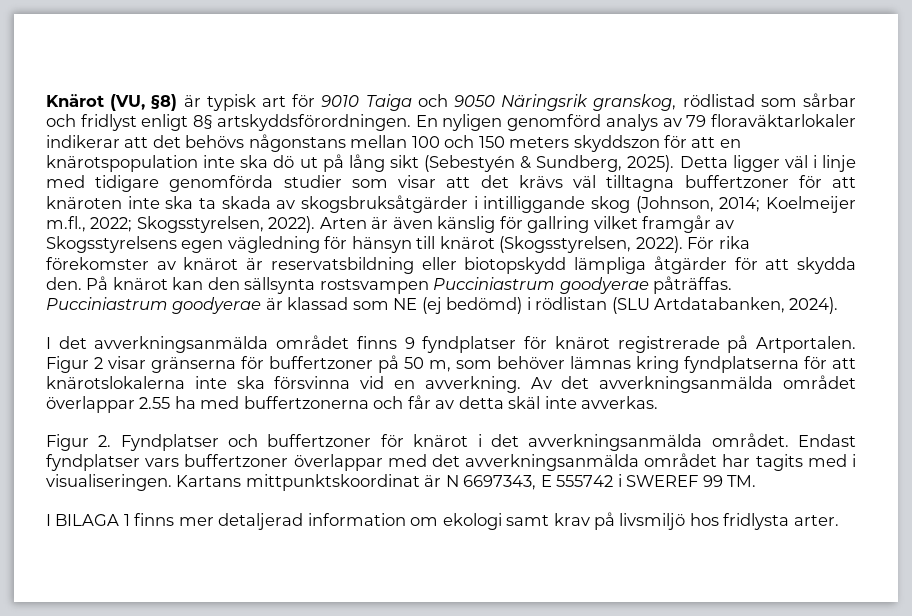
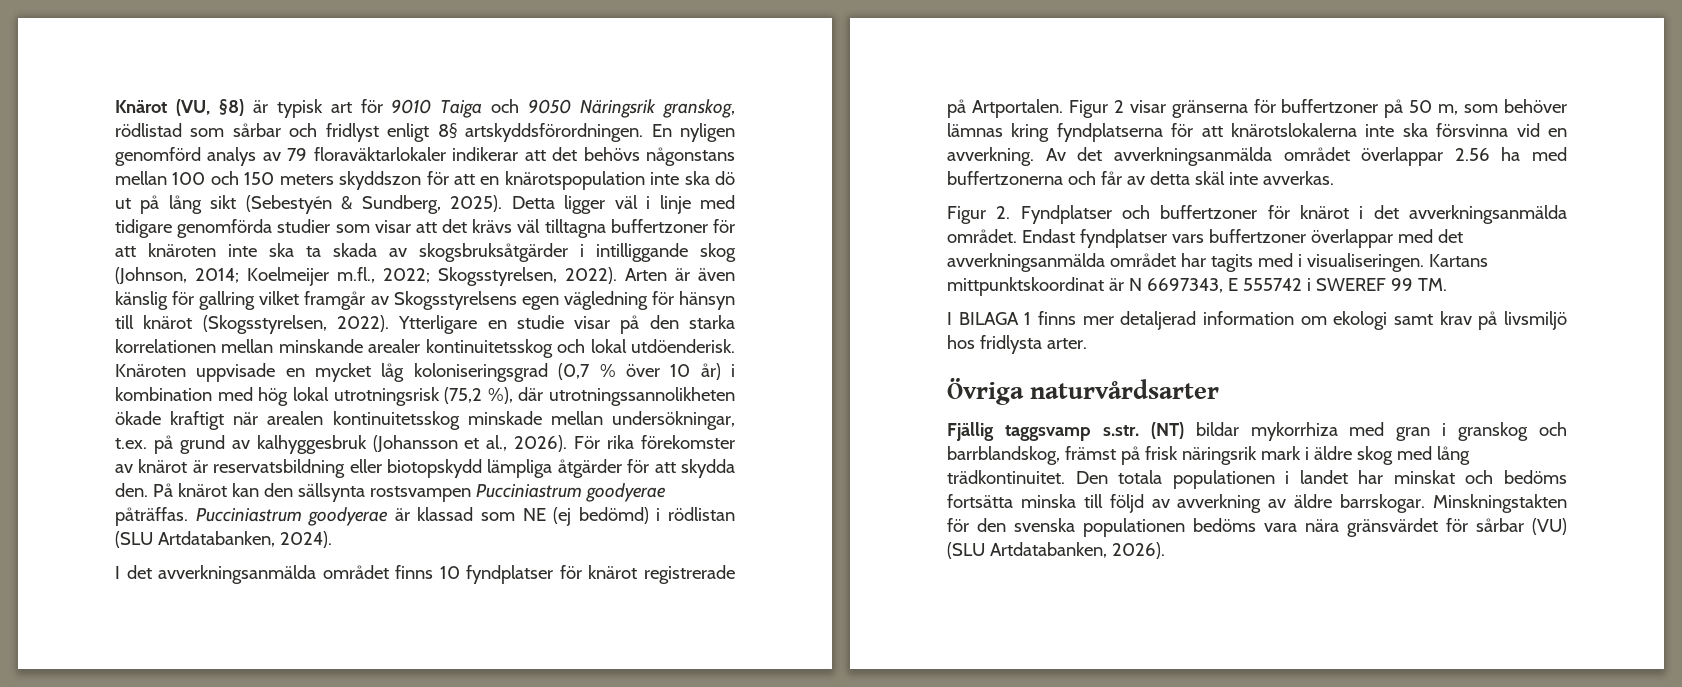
(683, 244) none -> [398,315,735,334] [115,339,735,358] [115,363,736,382] [115,387,735,406] [115,411,735,430] [115,435,568,454] Ytterligare en studie visar på den starka korrelationen mellan minskande arealer kontinuitetsskog och lokal utdöenderisk. Knäroten uppvisade en mycket låg koloniseringsgrad (0,7 % över 10 år) i kombination med hög lokal utrotningsrisk (75,2 %), där utrotningssannolikheten ökade kraftigt när arealen kontinuitetsskog minskade mellan undersökningar, t.ex. på grund av kalhyggesbruk (Johansson et al., 2026).
[404,337,415,349] 9 -> [439,566,460,579] 10
[139,397,171,409] 2.55 -> [1454,148,1490,161] 2.56
(839, 520) none -> [947,377,1220,405] [947,422,1567,441] [947,446,1470,465] [947,470,1567,489] [947,494,1567,513] [947,518,1567,537] [947,542,1165,559] // Övriga naturvårdsarter // Fjällig taggsvamp s.str. (NT) bildar mykorrhiza med gran i granskog och barrblandskog, främst på frisk näringsrik mark i äldre skog med lång trädkontinuitet. Den totala populationen i landet har minskat och bedöms fortsätta minska till följd av avverkning av äldre barrskogar. Minskningstakten för den svenska populationen bedöms vara nära gränsvärdet för sårbar (VU) (SLU Artdatabanken, 2026).

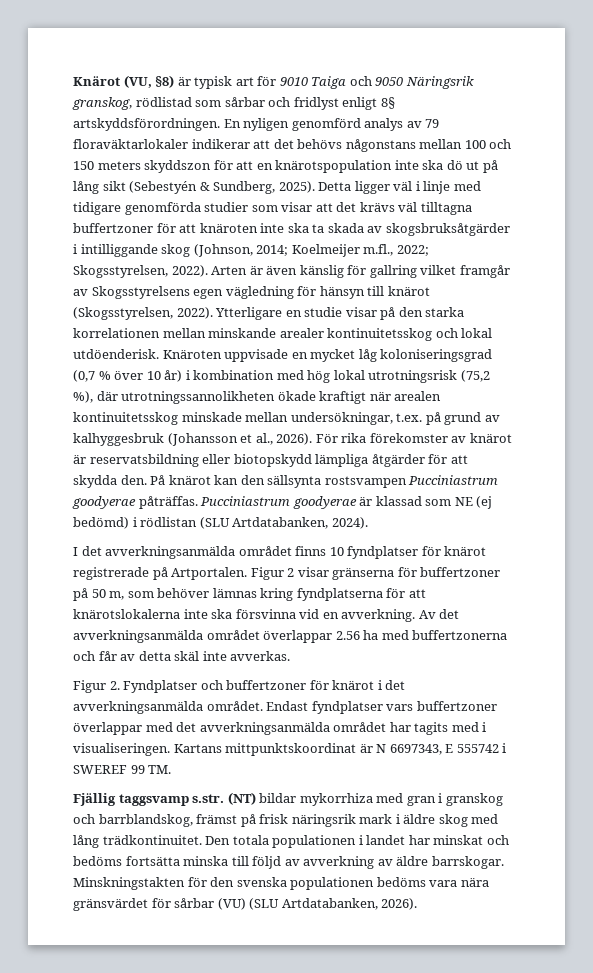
[947,311,1567,330] [947,335,1087,354] [947,377,1220,405] // I BILAGA 1 finns mer detaljerad information om ekologi samt krav på livsmiljö hos fridlysta arter. // Övriga naturvårdsarter -> (172, 769) none

